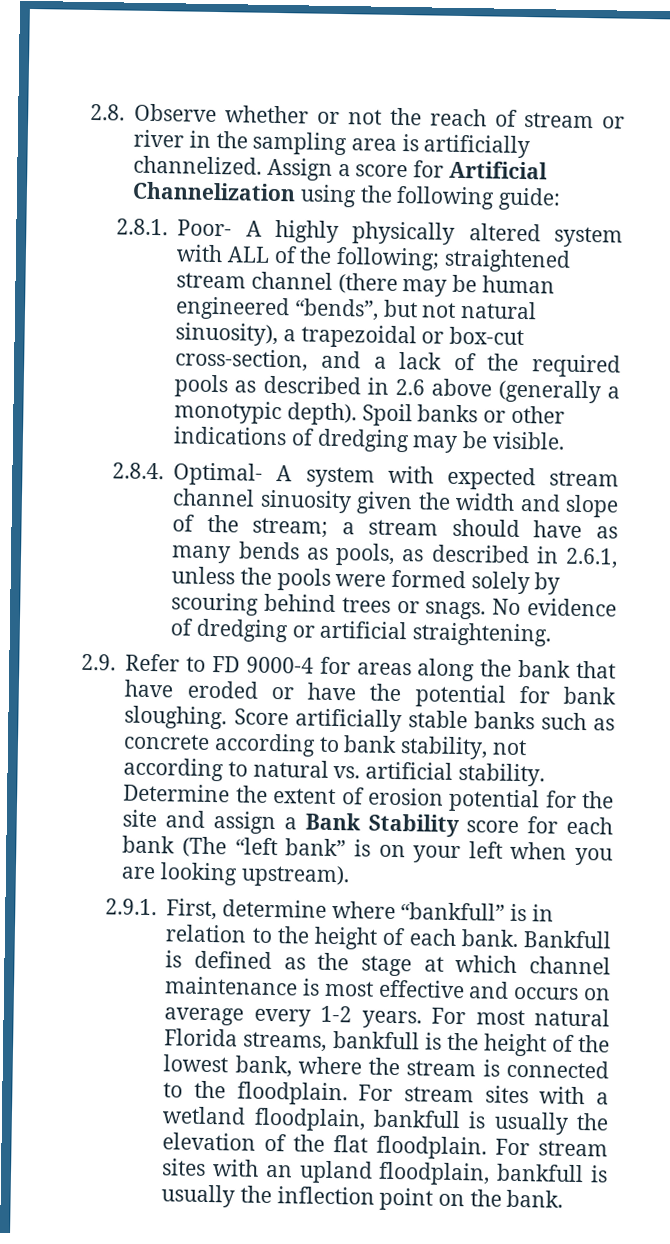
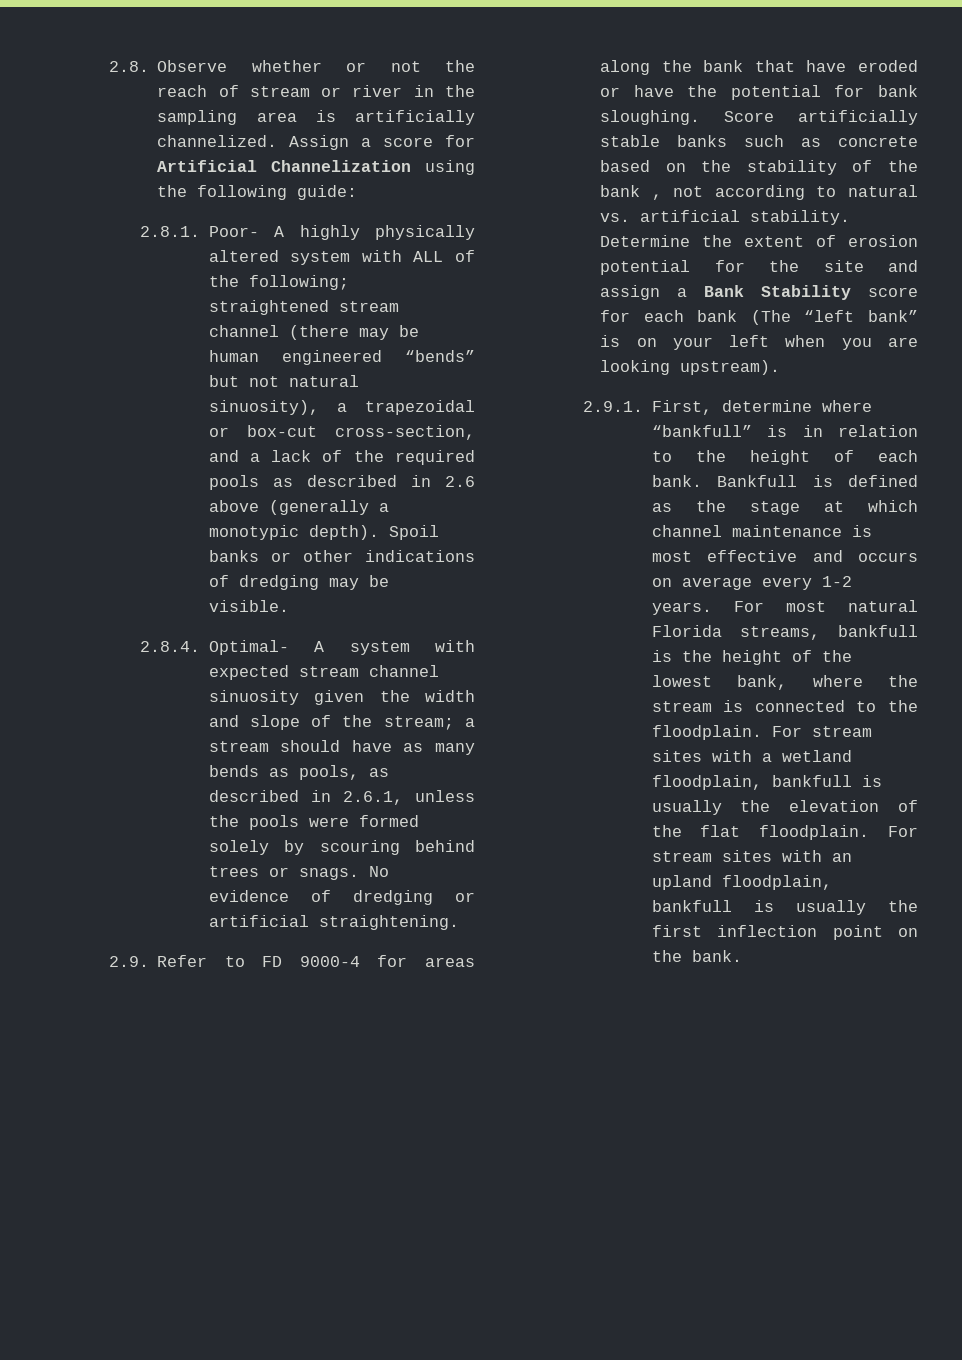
[294,298,380,321] “bends”, -> [405,350,475,362] “bends”
[214,733,489,760] according to bank stability, -> [600,160,918,175] [600,185,662,200] based on the stability of the bank ,
(273, 1194) none -> [651,925,702,937] first

